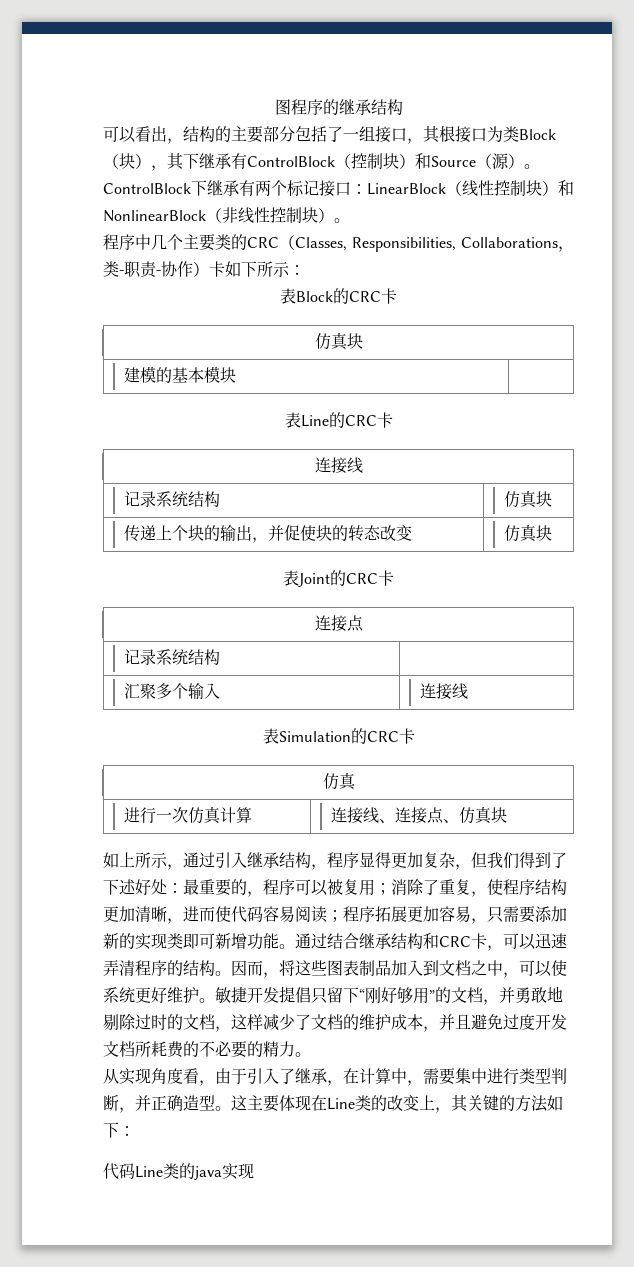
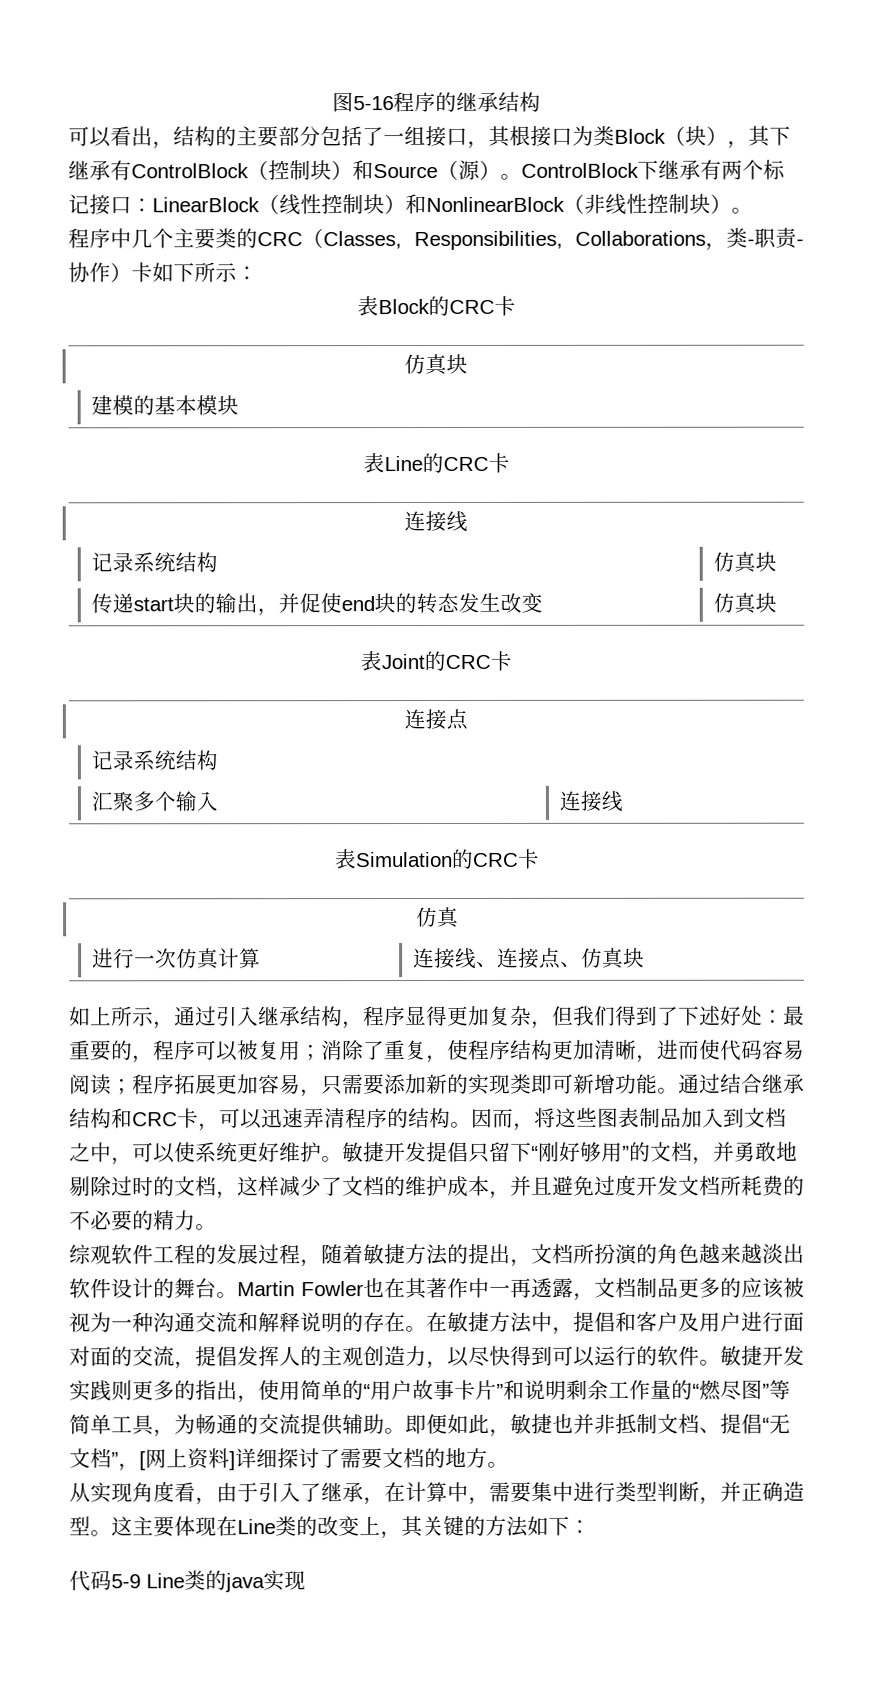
[274,99,291,115] 图 -> [331,92,394,113] 图5-16
[156,525,189,541] 上个 -> [133,597,175,612] start
(317, 533) none -> [341,596,376,612] end
(382, 532) none -> [458,592,502,613] 发生
(311, 1054) none -> [69,1243,805,1268] [69,1277,805,1301] [69,1311,805,1335] [69,1345,805,1370] [69,1379,791,1404] [69,1413,791,1438] [69,1447,509,1472] // 综观软件工程的发展过程，随着敏捷方法的提出，文档所扮演的角色越来越淡出软件设计的舞台。Martin Fowler也在其著作中一再透露，文档制品更多的应该被视为一种沟通交流和解释说明的存在。在敏捷方法中，提倡和客户及用户进行面对面的交流，提倡发挥人的主观创造力，以尽快得到可以运行的软件。敏捷开发实践则更多的指出，使用简单的“用户故事卡片”和说明剩余工作量的“燃尽图”等简单工具，为畅通的交流提供辅助。即便如此，敏捷也并非抵制文档、提倡“无文档”，[网上资料]详细探讨了需要文档的地方。
(135, 1171) none -> [111,1574,141,1589] 5-9

